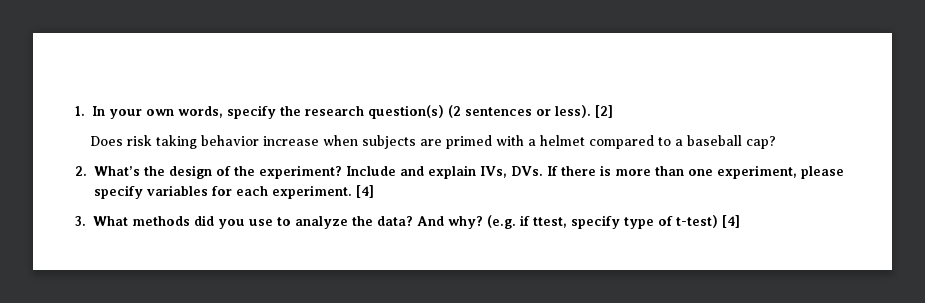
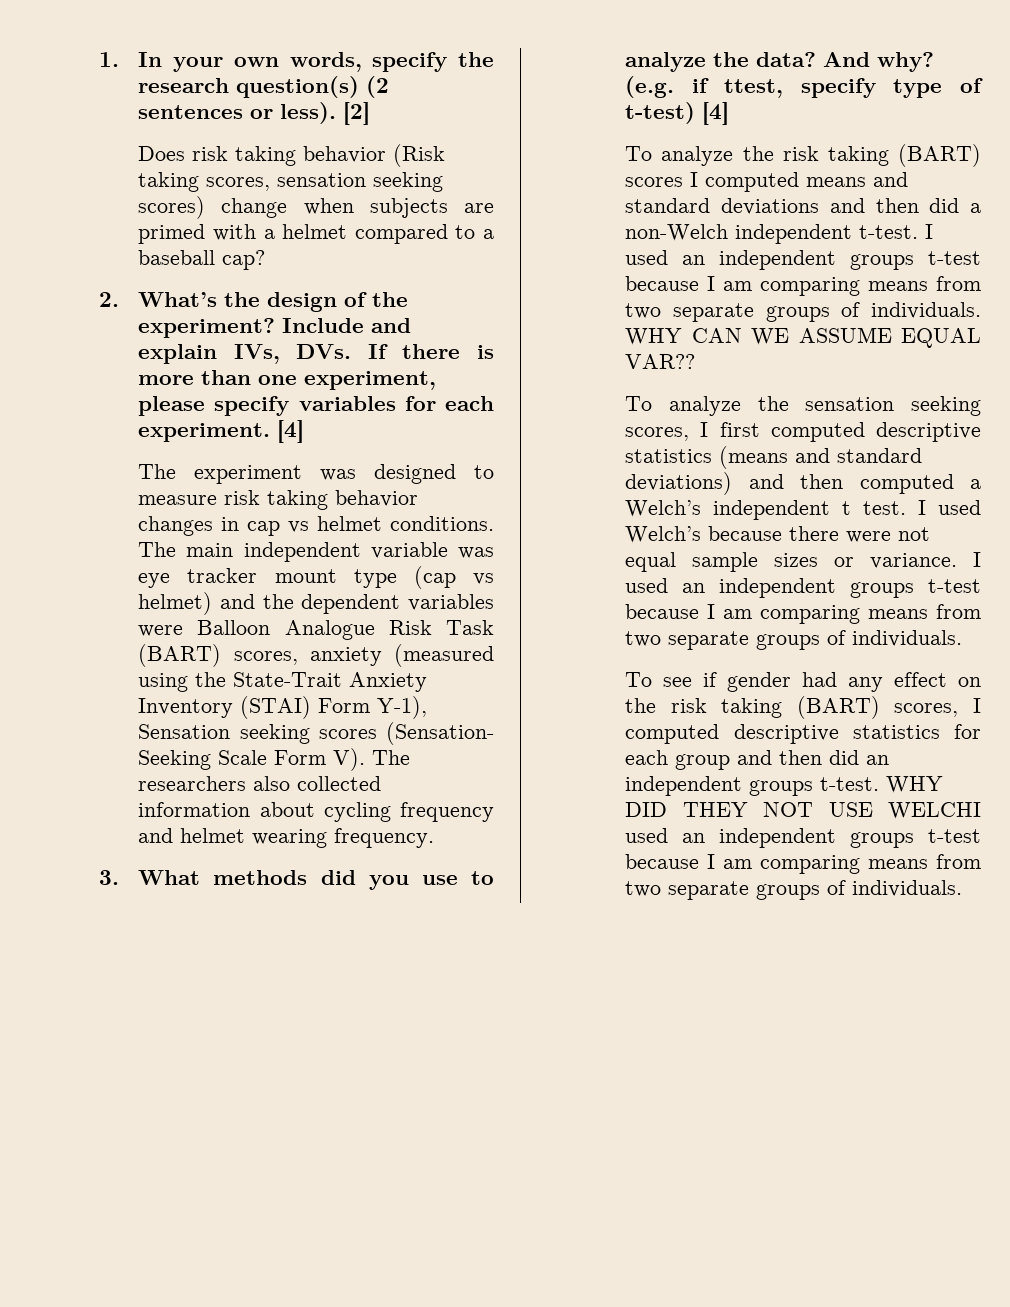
[263,136,320,146] increase -> [393,144,446,167] [138,172,444,192] [138,196,288,219] (Risk taking scores, sensation seeking scores) change
(374, 191) none -> [138,464,494,484] [138,490,419,510] [138,516,494,536] [138,542,494,562] [138,566,494,589] [138,592,494,615] [138,620,494,640] [138,644,494,667] [138,672,428,692] [138,696,428,719] [138,722,494,745] [138,748,411,771] [138,776,382,791] [138,802,494,822] [138,828,435,848] // The experiment was designed to measure risk taking behavior changes in cap vs helmet conditions. The main independent variable was eye tracker mount type (cap vs helmet) and the dependent variables were Balloon Analogue Risk Task (BART) scores, anxiety (measured using the State-Trait Anxiety Inventory (STAI) Form Y-1), Sensation seeking scores (Sensation- Seeking Scale Form V). The researchers also collected information about cycling frequency and helmet wearing frequency.
(740, 221) none -> [625,144,981,167] [625,172,909,192] [625,198,981,215] [625,224,934,244] [625,250,981,270] [625,276,981,296] [625,302,981,322] [625,327,981,348] [625,354,696,369] [625,396,981,416] [625,422,981,442] [625,446,923,469] [625,472,981,495] [625,500,981,520] [625,526,931,543] [625,552,981,572] [625,578,981,598] [625,604,981,624] [625,630,963,650] [625,672,981,692] [625,696,981,719] [625,724,981,744] [625,750,890,770] [625,776,944,796] [625,802,981,819] [625,828,981,848] [625,854,981,874] [625,880,963,900] // To analyze the risk taking (BART) scores I computed means and standard deviations and then did a non-Welch independent t-test. I used an independent groups t-test because I am comparing means from two separate groups of individuals. WHY CAN WE ASSUME EQUAL VAR?? // To analyze the sensation seeking scores, I first computed descriptive statistics (means and standard deviations) and then computed a Welch’s independent t test. I used Welch’s because there were not equal sample sizes or variance. I used an independent groups t-test because I am comparing means from two separate groups of individuals. // To see if gender had any effect on the risk taking (BART) scores, I computed descriptive statistics for each group and then did an independent groups t-test. WHY DID THEY NOT USE WELCHI used an independent groups t-test because I am comparing means from two separate groups of individuals.

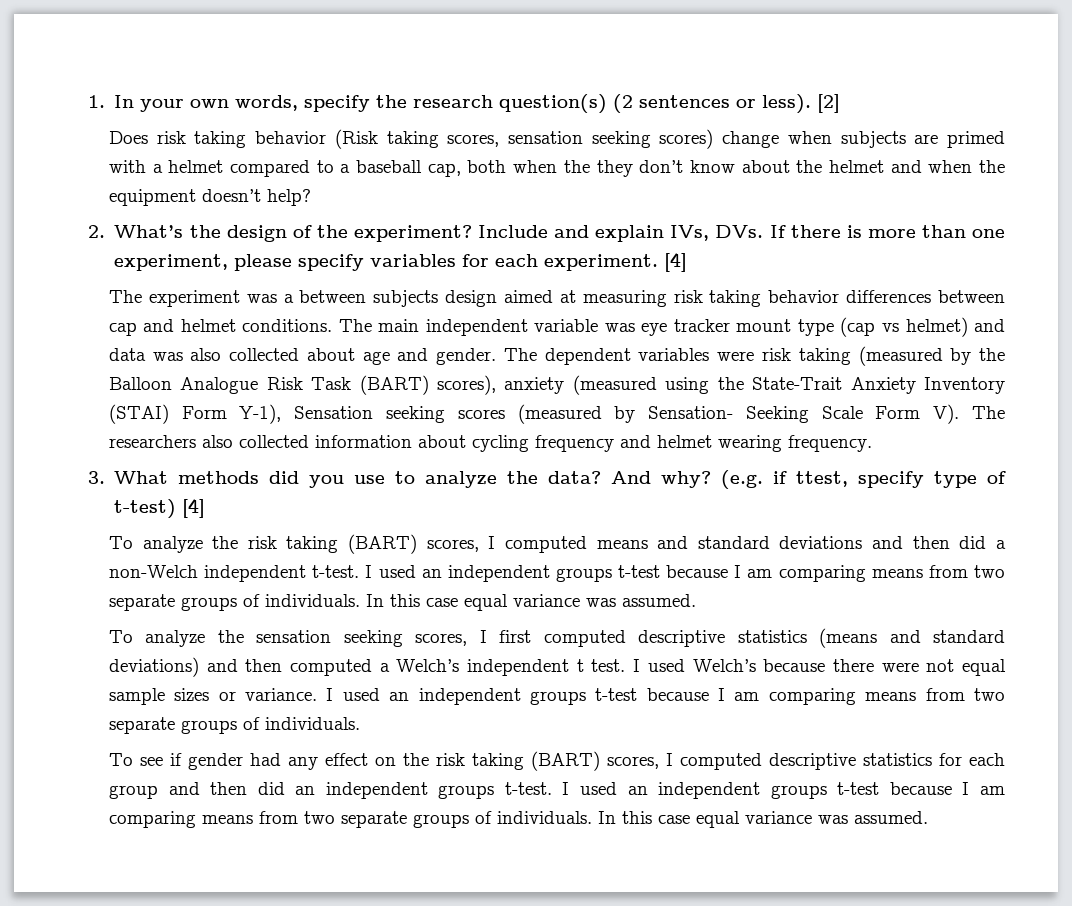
[222,250,266,270] cap? -> [427,160,1006,177] [108,189,311,206] cap, both when the they don’t know about the helmet and when the equipment doesn’t help?
[374,464,494,484] [138,490,419,510] [138,516,310,536] designed to measure risk taking behavior changes in cap vs -> [283,290,1005,307] [108,319,175,336] a between subjects design aimed at measuring risk taking behavior differences between cap and
[262,594,494,614] [138,625,184,637] the dependent variables were -> [108,346,1006,366] data was also collected about age and gender. The dependent variables were risk taking (measured by the
[233,651,298,665] scores, -> [437,375,497,395] scores),
[386,722,494,745] (Sensation- -> [517,404,734,424] (measured by Sensation-
[625,177,684,187] scores -> [426,539,479,552] scores,
[625,327,981,348] [625,354,696,369] WHY CAN WE ASSUME EQUAL VAR?? -> [365,594,696,611] In this case equal variance was assumed.
[886,776,944,793] [625,802,981,819] WHY DID THEY NOT USE WELCHI -> [562,782,570,795] I
(963, 888) none -> [597,811,928,828] In this case equal variance was assumed.

